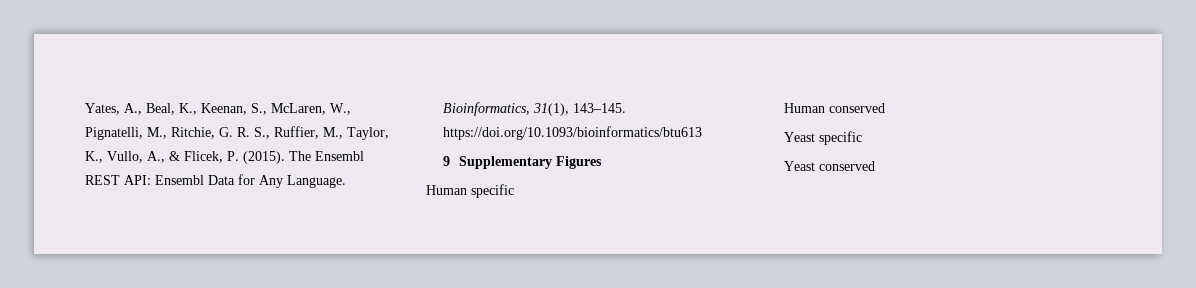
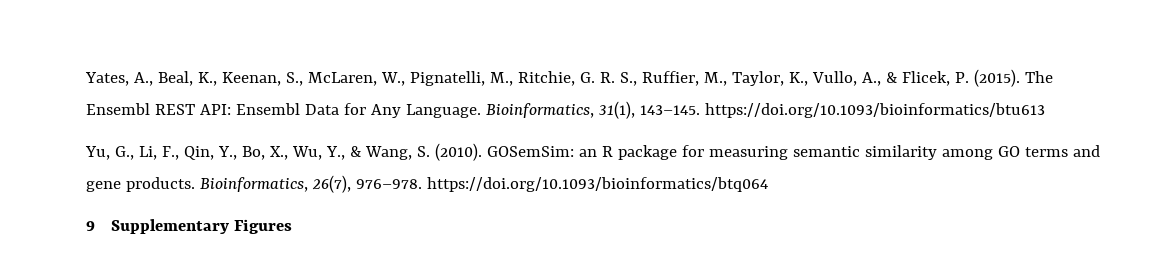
[442,156,603,169] [426,184,514,198] [784,103,885,113] [784,131,862,145] [784,161,875,171] 9 Supplementary Figures // Human specific // Human conserved // Yeast specific // Yeast conserved -> [85,143,1101,161] [86,175,769,193] [86,219,292,234] Yu, G., Li, F., Qin, Y., Bo, X., Wu, Y., & Wang, S. (2010). GOSemSim: an R package for measuring semantic similarity among GO terms and gene products. Bioinformatics, 26(7), 976–978. https://doi.org/10.1093/bioinformatics/btq064 // 9 Supplementary Figures

